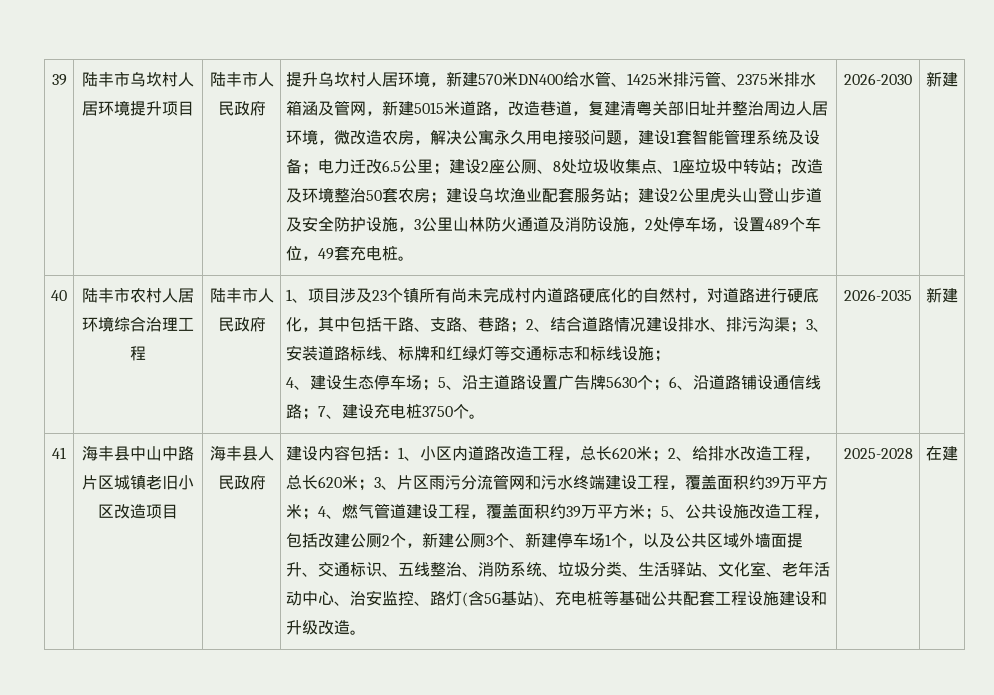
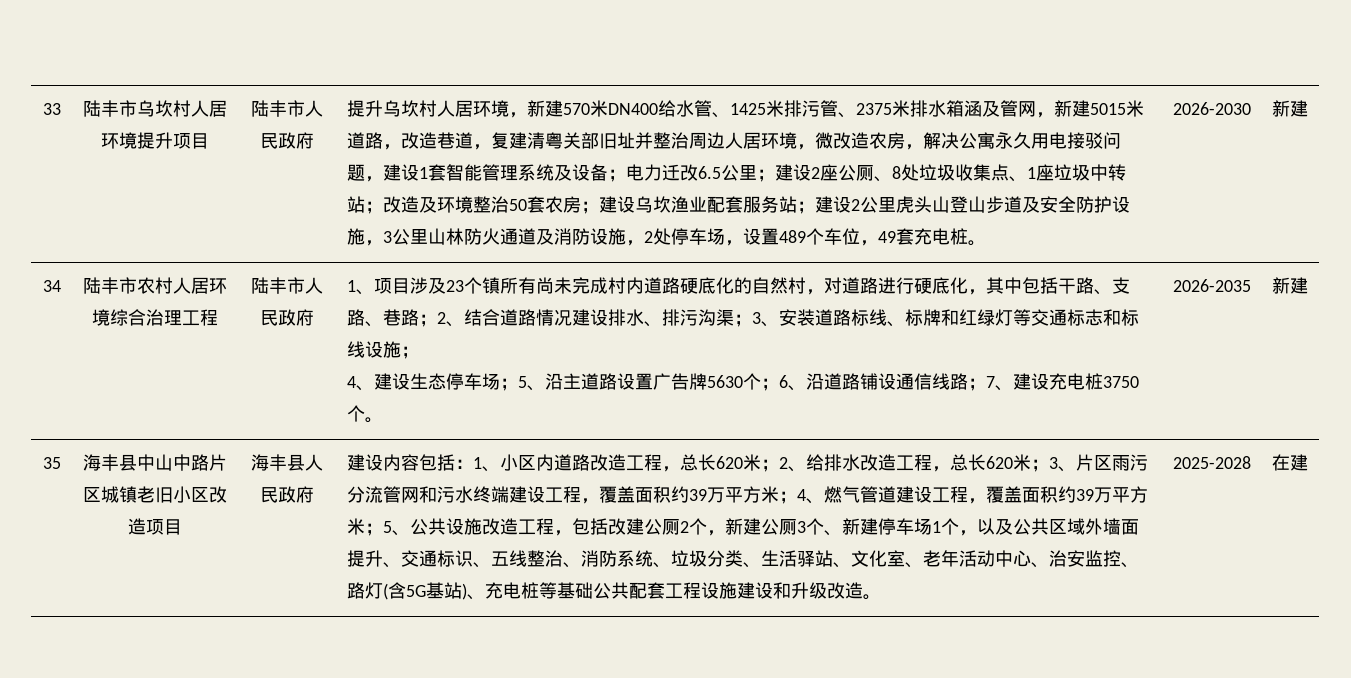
[51,74,67,86] 39 -> [42,103,61,115] 33
[51,290,67,301] 40 -> [42,280,61,292] 34
[52,447,66,459] 41 -> [42,457,61,469] 35

